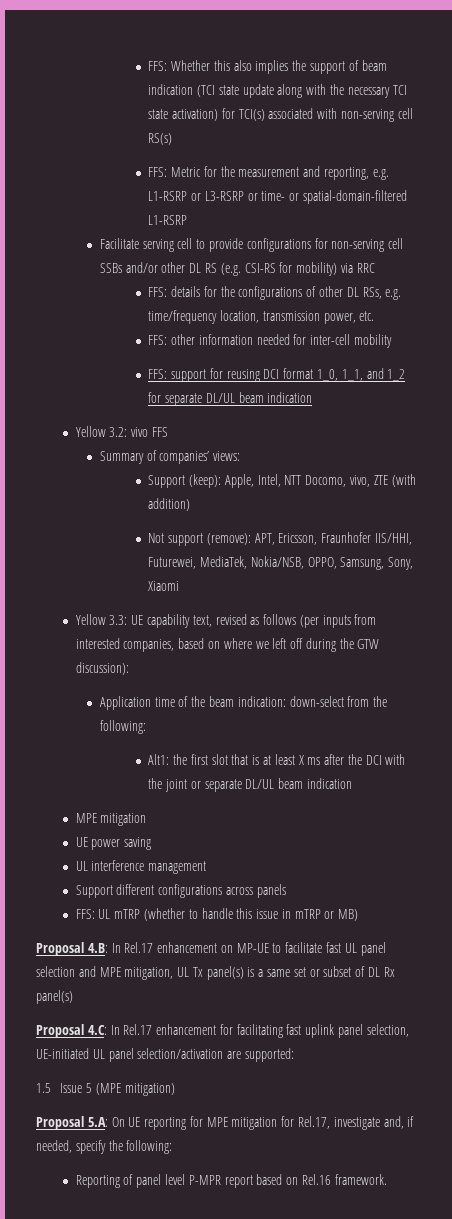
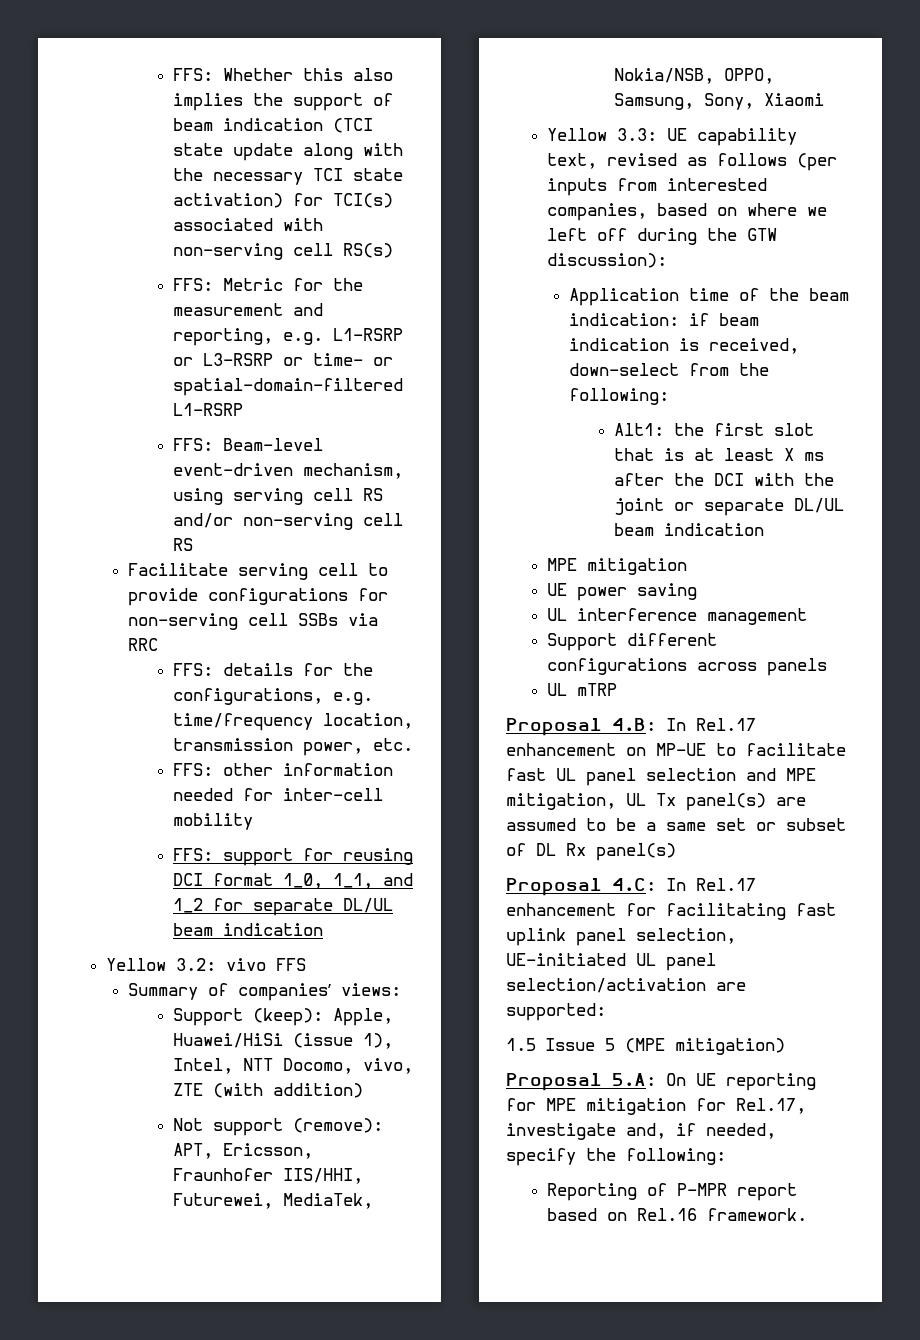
(188, 220) none -> [173,438,324,451] [173,463,404,479] [173,488,384,505] [173,513,404,530] [173,538,194,551] // FFS: Beam-level event-driven mechanism, using serving cell RS and/or non-serving cell RS
[125,262,338,276] and/or other DL RS (e.g. CSI-RS for mobility) -> (339, 619) none
[238,286,382,300] configurations of other DL RSs, -> [173,688,324,705] configurations,
(254, 481) none -> [173,1033,394,1049] Huawei/HiSi (issue 1),
(286, 701) none -> [689,313,760,326] [569,338,800,354] if beam indication is received,
[75,909,95,919] FFS: -> (828, 667) none
[143,908,359,921] (whether to handle this issue in mTRP or MB) -> (618, 689) none
[247,967,255,977] is -> [776,797,806,806] [506,818,636,831] are assumed to be
[136,1174,185,1188] panel level -> (668, 1189) none

